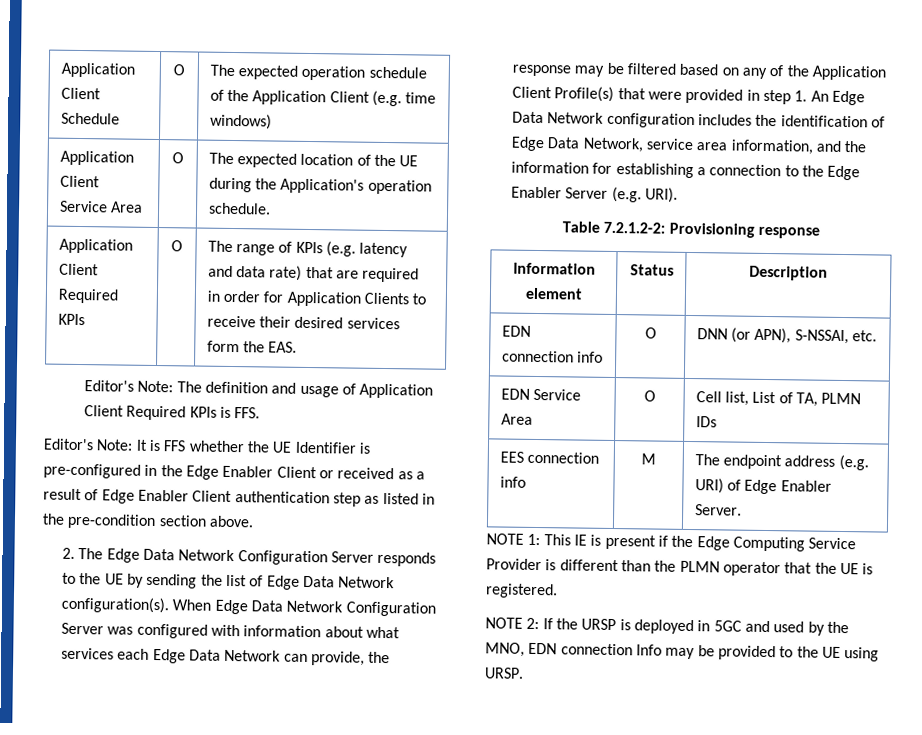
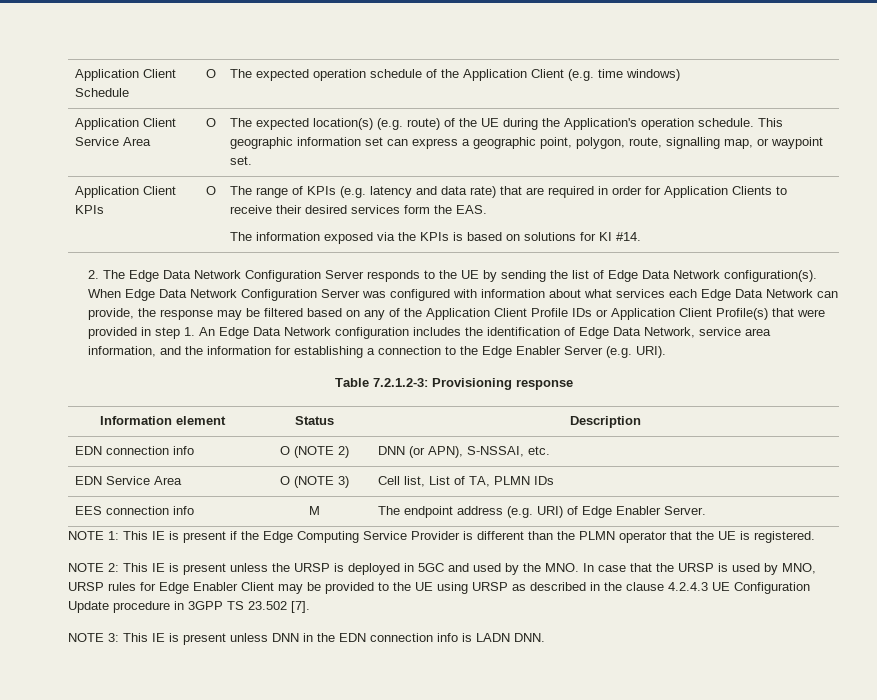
[300,153,354,166] location -> [313,118,441,130] location(s) (e.g. route)
[58,238,133,254] [58,263,99,276] [57,288,118,304] // Application Client Required -> [758,118,784,127] [230,137,824,149] [230,156,253,165] [75,186,177,198] This geographic information set can express a geographic point, polygon, route, signalling map, or waypoint set. // Application Client
[83,380,434,399] [83,405,261,421] [43,438,371,454] [43,463,425,480] [43,488,435,507] [42,513,254,530] // Editor's Note: The definition and usage of Application Client Required KPIs is FFS. // Editor's Note: It is FFS whether the UE Identifier is pre-configured in the Edge Enabler Client or received as a result of Edge Enabler Client authentication step as listed in the pre-condition section above. -> [230,232,642,244] // The information exposed via the KPIs is based on solutions for KI #14.
(552, 92) none -> [530,308,712,320] Profile IDs or Application Client
[603,221,666,234] 7.2.1.2-2: -> [372,378,428,387] 7.2.1.2-3:
(657, 333) none -> [293,446,349,458] (NOTE 2)
(656, 396) none -> [293,476,349,488] (NOTE 3)
[542,618,553,630] If -> [123,563,268,575] This IE is present unless
[485,642,662,657] MNO, EDN connection Info -> [545,563,816,575] [68,582,274,594] MNO. In case that the URSP is used by MNO, URSP rules for Edge Enabler Client
[484,667,524,679] URSP. -> [472,582,810,594] [68,601,310,613] [68,633,545,645] URSP as described in the clause 4.2.4.3 UE Configuration Update procedure in 3GPP TS 23.502 [7]. // NOTE 3: This IE is present unless DNN in the EDN connection info is LADN DNN.

